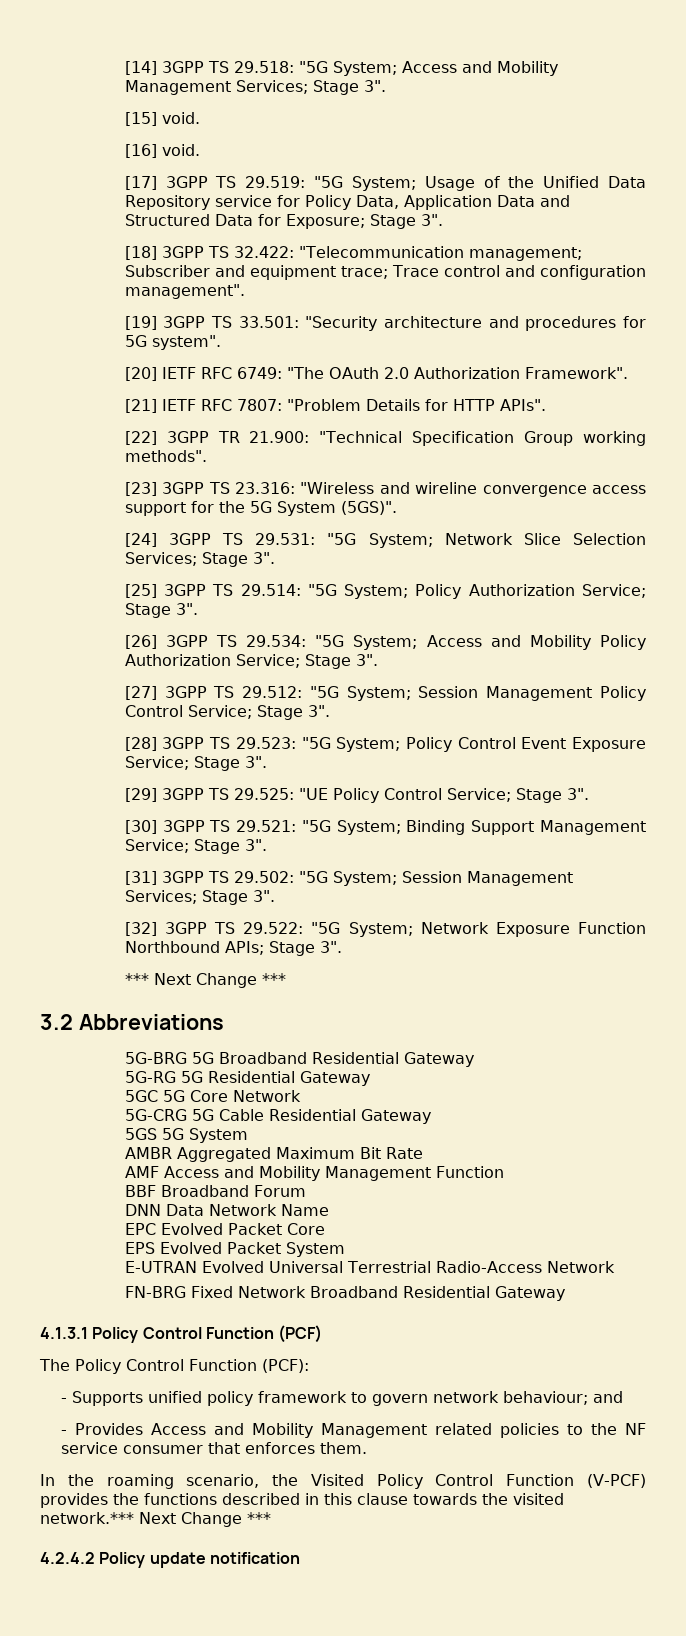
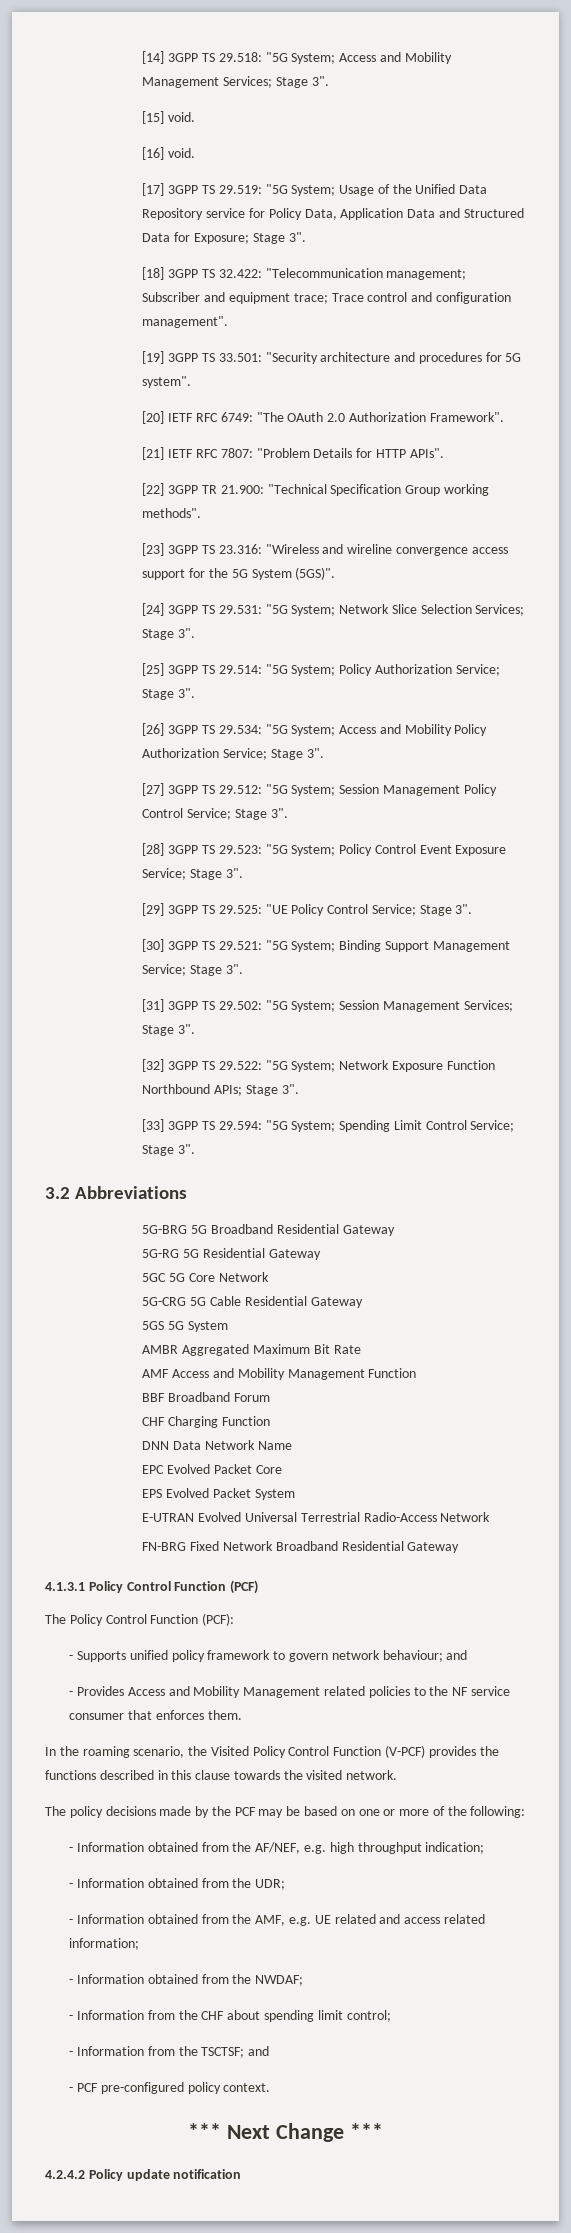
[124,973,286,988] *** Next Change *** -> [142,1119,515,1132] [142,1144,196,1156] [33] 3GPP TS 29.594: "5G System; Spending Limit Control Service; Stage 3".
(306, 1191) none -> [142,1416,271,1428] // CHF Charging Function
[40,1512,134,1524] network.*** -> [346,1770,398,1780] [45,1806,526,1818] [69,1842,485,1854] [69,1878,286,1890] [69,1914,485,1926] [69,1938,140,1950] [69,1974,304,1986] [69,2010,391,2022] [69,2046,270,2058] [69,2082,271,2094] [188,2123,222,2139] network. // The policy decisions made by the PCF may be based on one or more of the following: // - Information obtained from the AF/NEF, e.g. high throughput indication; // - Information obtained from the UDR; // - Information obtained from the AMF, e.g. UE related and access related information; // - Information obtained from the NWDAF; // - Information from the CHF about spending limit control; // - Information from the TSCTSF; and // - PCF pre-configured policy context. // ***

